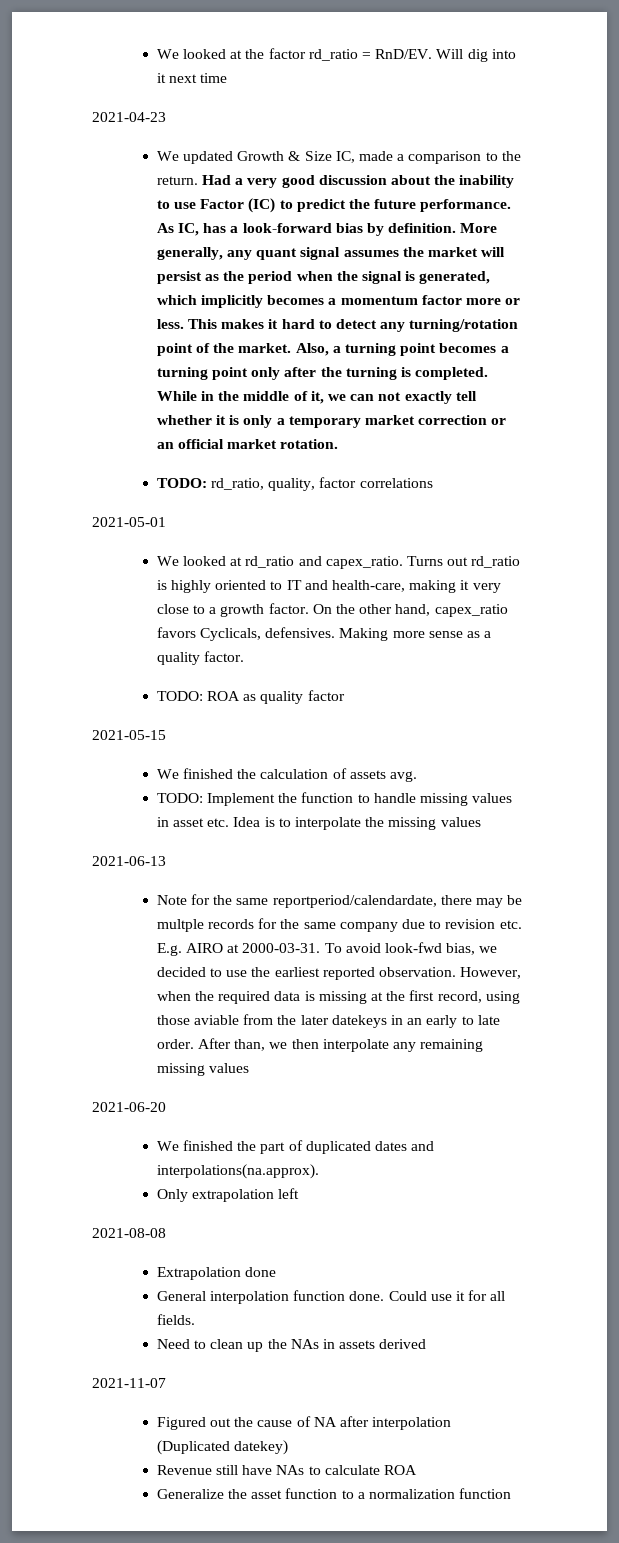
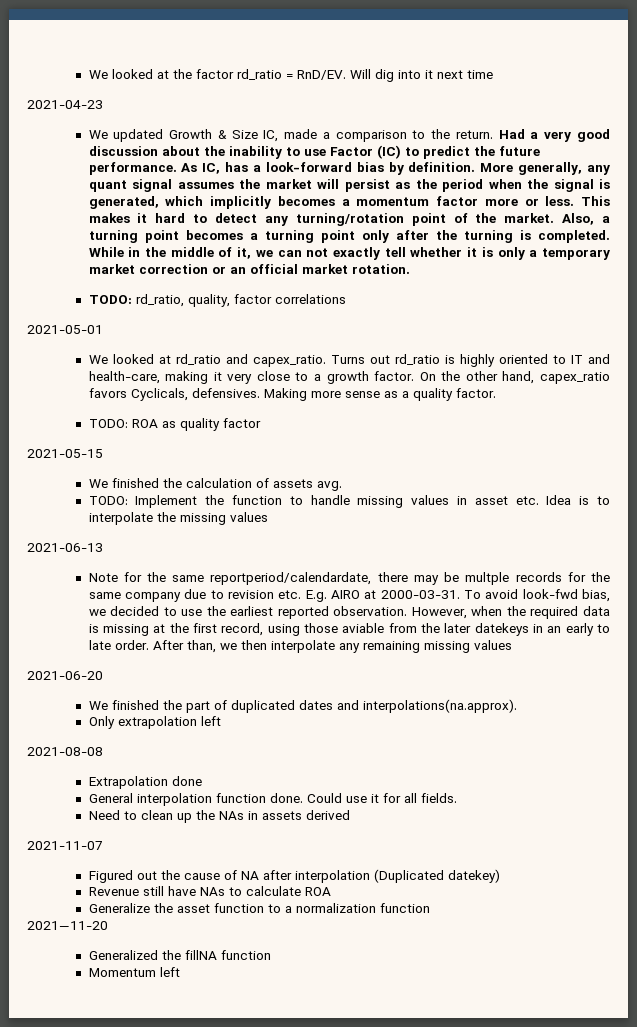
(512, 1493) none -> [27,921,108,930] [88,950,271,960] [88,967,180,977] // 2021—11-20 // Generalized the fillNA function // Momentum left

